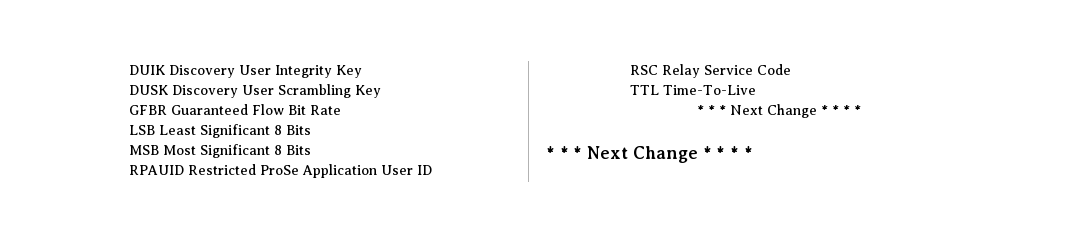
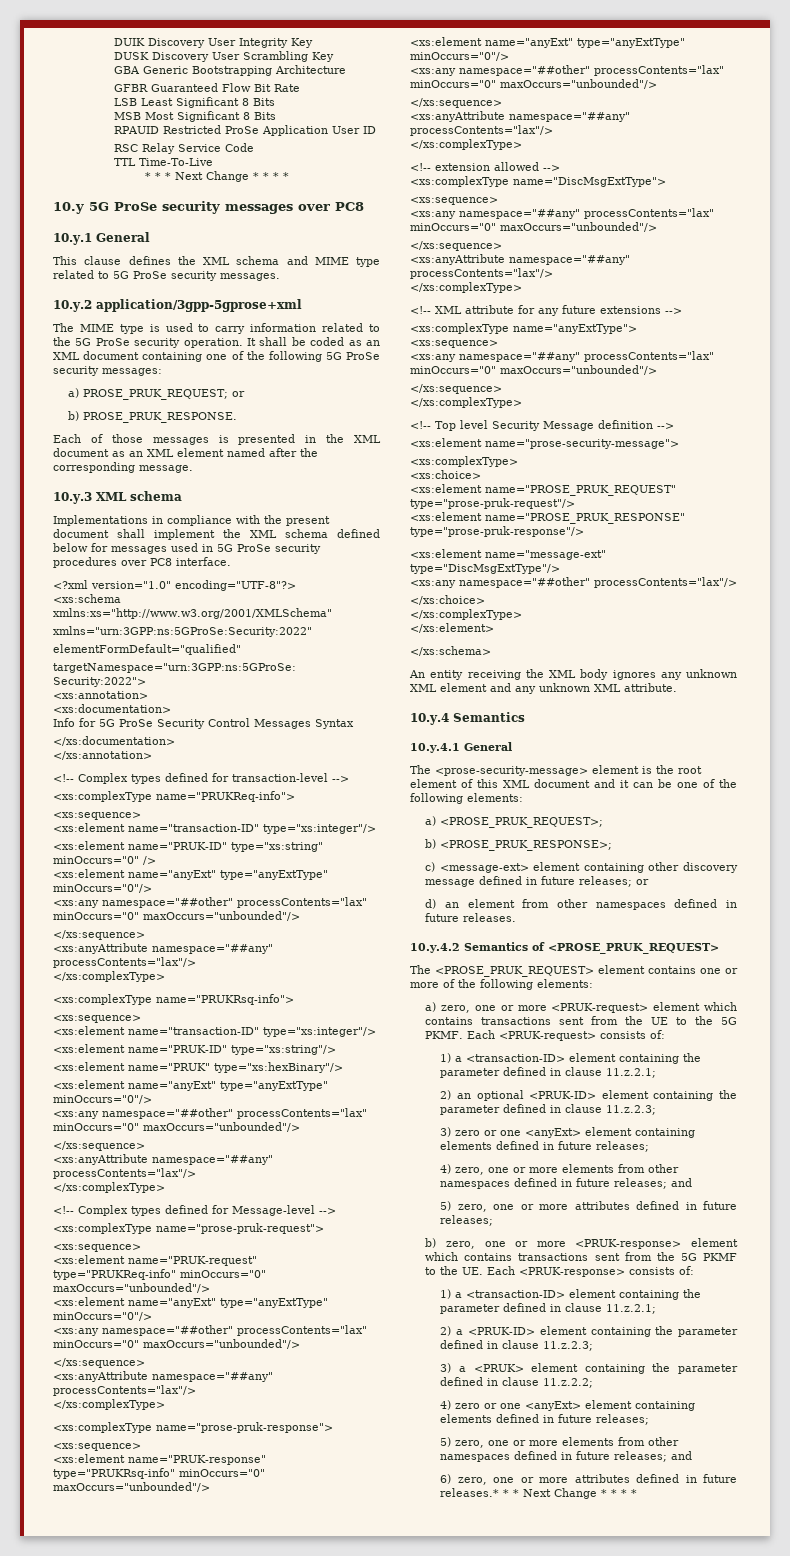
(382, 91) none -> [113,65,346,76] // GBA Generic Bootstrapping Architecture
[546,146,555,159] * -> [53,201,364,214] [53,232,150,245] [53,256,380,267] [53,270,280,281] [53,299,302,312] [53,323,380,334] [53,337,380,348] [53,351,380,362] [53,366,162,376] [68,388,246,400] [68,411,238,423] [53,434,381,445] [53,448,318,457] [53,462,193,473] [53,491,182,504] [53,515,330,526] [53,529,380,540] [53,543,321,554] [53,557,231,568] [53,580,296,591] [53,594,121,603] [53,608,332,619] [53,626,312,637] [53,644,241,655] [53,663,296,673] [53,677,146,687] [53,691,148,699] [53,704,171,713] [53,718,354,729] [53,736,175,746] [53,751,152,760] [53,773,349,784] [53,791,295,802] [53,812,141,820] [53,823,376,834] [53,841,323,852] [53,856,156,865] [53,869,328,880] [53,884,152,893] [53,897,367,908] [53,911,300,921] [53,930,145,940] [53,943,273,954] [53,957,196,968] [53,971,165,982] [53,994,294,1005] [53,1015,141,1023] [53,1026,376,1037] [53,1044,336,1055] [53,1062,343,1073] [53,1080,328,1091] [53,1095,152,1104] [53,1108,367,1119] [53,1122,300,1132] [53,1141,145,1151] [53,1154,273,1165] [53,1168,196,1179] [53,1182,165,1193] [53,1205,336,1216] [53,1223,324,1234] [53,1244,141,1252] [53,1255,257,1266] [53,1269,266,1280] [53,1283,210,1293] [53,1297,328,1308] [53,1312,152,1321] [53,1325,367,1336] [53,1339,300,1349] [53,1358,145,1368] [53,1371,273,1382] [53,1385,196,1396] [53,1399,165,1410] [53,1422,333,1433] [53,1443,141,1451] [53,1454,266,1465] [53,1468,265,1479] [53,1482,210,1492] [410,37,685,48] [410,52,509,61] [410,65,724,76] [410,79,657,89] [410,98,502,108] [410,111,630,122] [410,125,553,136] [410,139,522,150] [410,162,560,171] [410,176,666,187] [410,197,498,205] [410,208,714,219] [410,222,657,232] [410,241,502,251] [410,254,630,265] [410,268,553,279] [410,282,522,293] [410,305,682,316] [410,323,637,334] [410,340,498,348] [410,351,714,362] [410,365,657,375] [410,384,502,394] [410,397,522,408] [410,420,674,431] [410,438,679,449] [410,456,518,467] [410,470,481,479] [410,484,676,496] [410,498,575,509] [410,512,685,524] [410,526,584,537] [410,549,606,560] [410,564,560,574] [410,577,737,588] [410,595,485,605] [410,609,522,620] [410,623,494,633] [410,646,491,656] [409,669,737,680] [410,683,677,694] [410,712,525,725] [410,742,512,753] [410,765,702,776] [410,779,737,788] [410,793,523,804] [425,816,604,828] [425,839,613,851] [425,862,738,873] [425,876,650,887] [425,899,737,910] [425,913,517,922] [410,942,719,954] [410,965,738,977] [410,979,593,990] [425,1002,737,1013] [425,1016,737,1025] [425,1030,666,1041] [440,1053,702,1064] [440,1067,657,1078] [440,1090,737,1101] [440,1104,657,1115] [440,1127,696,1138] [440,1141,650,1152] [440,1164,680,1175] [440,1178,693,1189] [440,1201,737,1212] [440,1215,494,1226] [425,1238,738,1249] [425,1252,737,1261] [425,1266,695,1277] [440,1289,702,1300] [440,1303,657,1314] [440,1326,738,1337] [440,1340,594,1351] [440,1363,738,1374] [440,1377,594,1388] [440,1400,696,1411] [440,1414,650,1425] [440,1437,680,1448] [440,1451,693,1462] [440,1474,737,1485] [440,1488,500,1497] 10.y 5G ProSe security messages over PC8 // 10.y.1 General // This clause defines the XML schema and MIME type related to 5G ProSe security messages. // 10.y.2 application/3gpp-5gprose+xml // The MIME type is used to carry information related to the 5G ProSe security operation. It shall be coded as an XML document containing one of the following 5G ProSe security messages: // a) PROSE_PRUK_REQUEST; or // b) PROSE_PRUK_RESPONSE. // Each of those messages is presented in the XML document as an XML element named after the corresponding message. // 10.y.3 XML schema // Implementations in compliance with the present document shall implement the XML schema defined below for messages used in 5G ProSe security procedures over PC8 interface. // <?xml version="1.0" encoding="UTF-8"?> // <xs:schema xmlns:xs="http://www.w3.org/2001/XMLSchema" // xmlns="urn:3GPP:ns:5GProSe:Security:2022" // elementFormDefault="qualified" // targetNamespace="urn:3GPP:ns:5GProSe: Security:2022"> // <xs:annotation> // <xs:documentation> // Info for 5G ProSe Security Control Messages Syntax // </xs:documentation> // </xs:annotation> // <!-- Complex types defined for transaction-level --> // <xs:complexType name="PRUKReq-info"> // <xs:sequence> // <xs:element name="transaction-ID" type="xs:integer"/> // <xs:element name="PRUK-ID" type="xs:string" minOccurs="0" /> // <xs:element name="anyExt" type="anyExtType" minOccurs="0"/> // <xs:any namespace="##other" processContents="lax" minOccurs="0" maxOccurs="unbounded"/> // </xs:sequence> // <xs:anyAttribute namespace="##any" processContents="lax"/> // </xs:complexType> // <xs:complexType name="PRUKRsq-info"> // <xs:sequence> // <xs:element name="transaction-ID" type="xs:integer"/> // <xs:element name="PRUK-ID" type="xs:string"/> // <xs:element name="PRUK" type="xs:hexBinary"/> // <xs:element name="anyExt" type="anyExtType" minOccurs="0"/> // <xs:any namespace="##other" processContents="lax" minOccurs="0" maxOccurs="unbounded"/> // </xs:sequence> // <xs:anyAttribute namespace="##any" processContents="lax"/> // </xs:complexType> // <!-- Complex types defined for Message-level --> // <xs:complexType name="prose-pruk-request"> // <xs:sequence> // <xs:element name="PRUK-request" type="PRUKReq-info" minOccurs="0" maxOccurs="unbounded"/> // <xs:element name="anyExt" type="anyExtType" minOccurs="0"/> // <xs:any namespace="##other" processContents="lax" minOccurs="0" maxOccurs="unbounded"/> // </xs:sequence> // <xs:anyAttribute namespace="##any" processContents="lax"/> // </xs:complexType> // <xs:complexType name="prose-pruk-response"> // <xs:sequence> // <xs:element name="PRUK-response" type="PRUKRsq-info" minOccurs="0" maxOccurs="unbounded"/> // <xs:element name="anyExt" type="anyExtType" minOccurs="0"/> // <xs:any namespace="##other" processContents="lax" minOccurs="0" maxOccurs="unbounded"/> // </xs:sequence> // <xs:anyAttribute namespace="##any" processContents="lax"/> // </xs:complexType> // <!-- extension allowed --> // <xs:complexType name="DiscMsgExtType"> // <xs:sequence> // <xs:any namespace="##any" processContents="lax" minOccurs="0" maxOccurs="unbounded"/> // </xs:sequence> // <xs:anyAttribute namespace="##any" processContents="lax"/> // </xs:complexType> // <!-- XML attribute for any future extensions --> // <xs:complexType name="anyExtType"> // <xs:sequence> // <xs:any namespace="##any" processContents="lax" minOccurs="0" maxOccurs="unbounded"/> // </xs:sequence> // </xs:complexType> // <!-- Top level Security Message definition --> // <xs:element name="prose-security-message"> // <xs:complexType> // <xs:choice> // <xs:element name="PROSE_PRUK_REQUEST" type="prose-pruk-request"/> // <xs:element name="PROSE_PRUK_RESPONSE" type="prose-pruk-response"/> // <xs:element name="message-ext" type="DiscMsgExtType"/> // <xs:any namespace="##other" processContents="lax"/> // </xs:choice> // </xs:complexType> // </xs:element> // </xs:schema> // An entity receiving the XML body ignores any unknown XML element and any unknown XML attribute. // 10.y.4 Semantics // 10.y.4.1 General // The <prose-security-message> element is the root element of this XML document and it can be one of the following elements: // a) <PROSE_PRUK_REQUEST>; // b) <PROSE_PRUK_RESPONSE>; // c) <message-ext> element containing other discovery message defined in future releases; or // d) an element from other namespaces defined in future releases. // 10.y.4.2 Semantics of <PROSE_PRUK_REQUEST> // The <PROSE_PRUK_REQUEST> element contains one or more of the following elements: // a) zero, one or more <PRUK-request> element which contains transactions sent from the UE to the 5G PKMF. Each <PRUK-request> consists of: // 1) a <transaction-ID> element containing the parameter defined in clause 11.z.2.1; // 2) an optional <PRUK-ID> element containing the parameter defined in clause 11.z.2.3; // 3) zero or one <anyExt> element containing elements defined in future releases; // 4) zero, one or more elements from other namespaces defined in future releases; and // 5) zero, one or more attributes defined in future releases; // b) zero, one or more <PRUK-response> element which contains transactions sent from the 5G PKMF to the UE. Each <PRUK-response> consists of: // 1) a <transaction-ID> element containing the parameter defined in clause 11.z.2.1; // 2) a <PRUK-ID> element containing the parameter defined in clause 11.z.2.3; // 3) a <PRUK> element containing the parameter defined in clause 11.z.2.2; // 4) zero or one <anyExt> element containing elements defined in future releases; // 5) zero, one or more elements from other namespaces defined in future releases; and // 6) zero, one or more attributes defined in future releases.*

